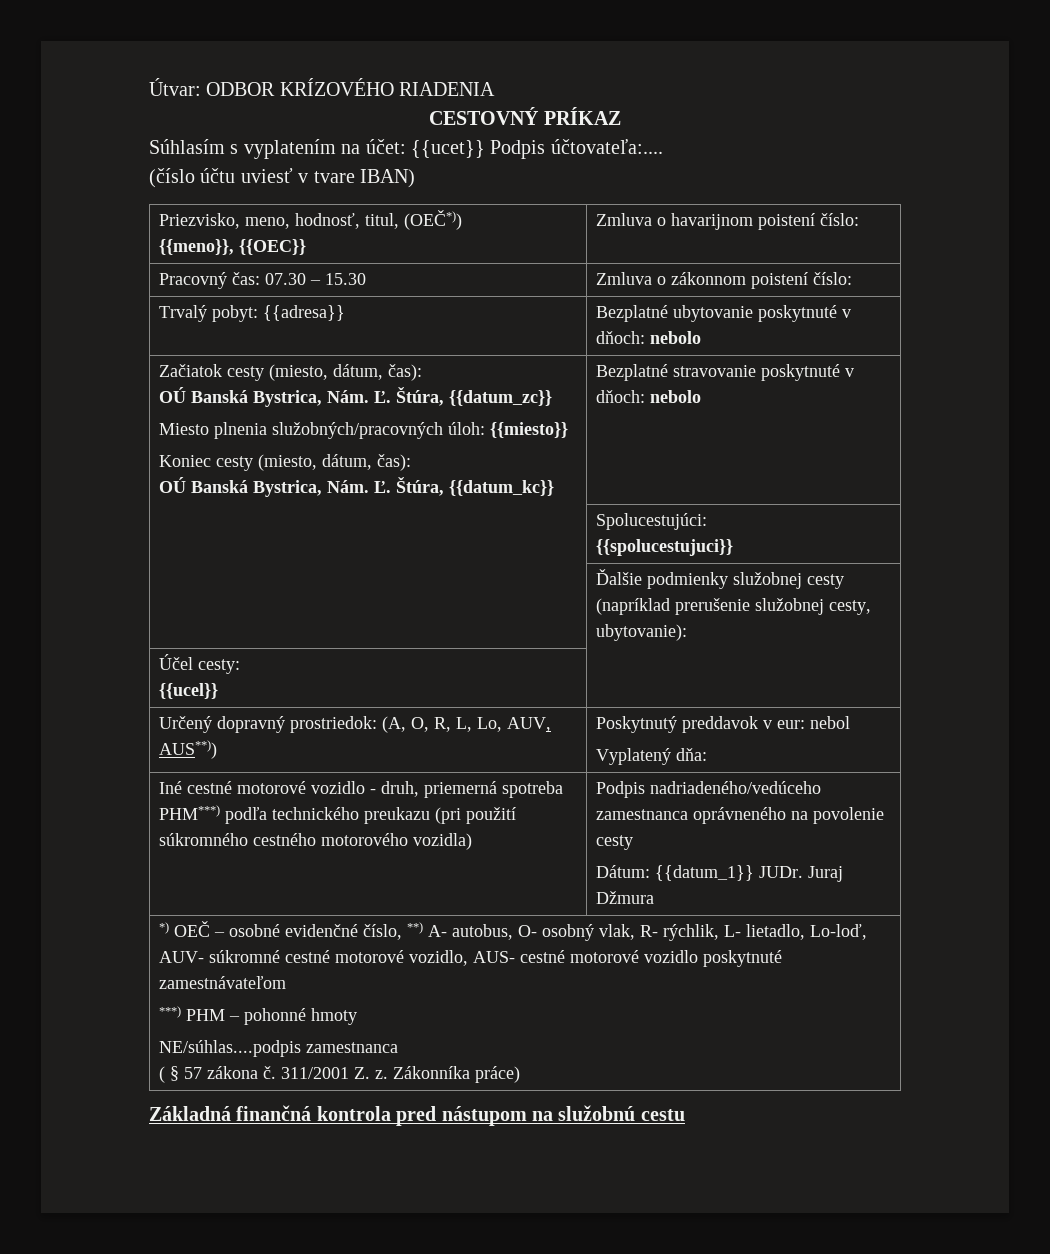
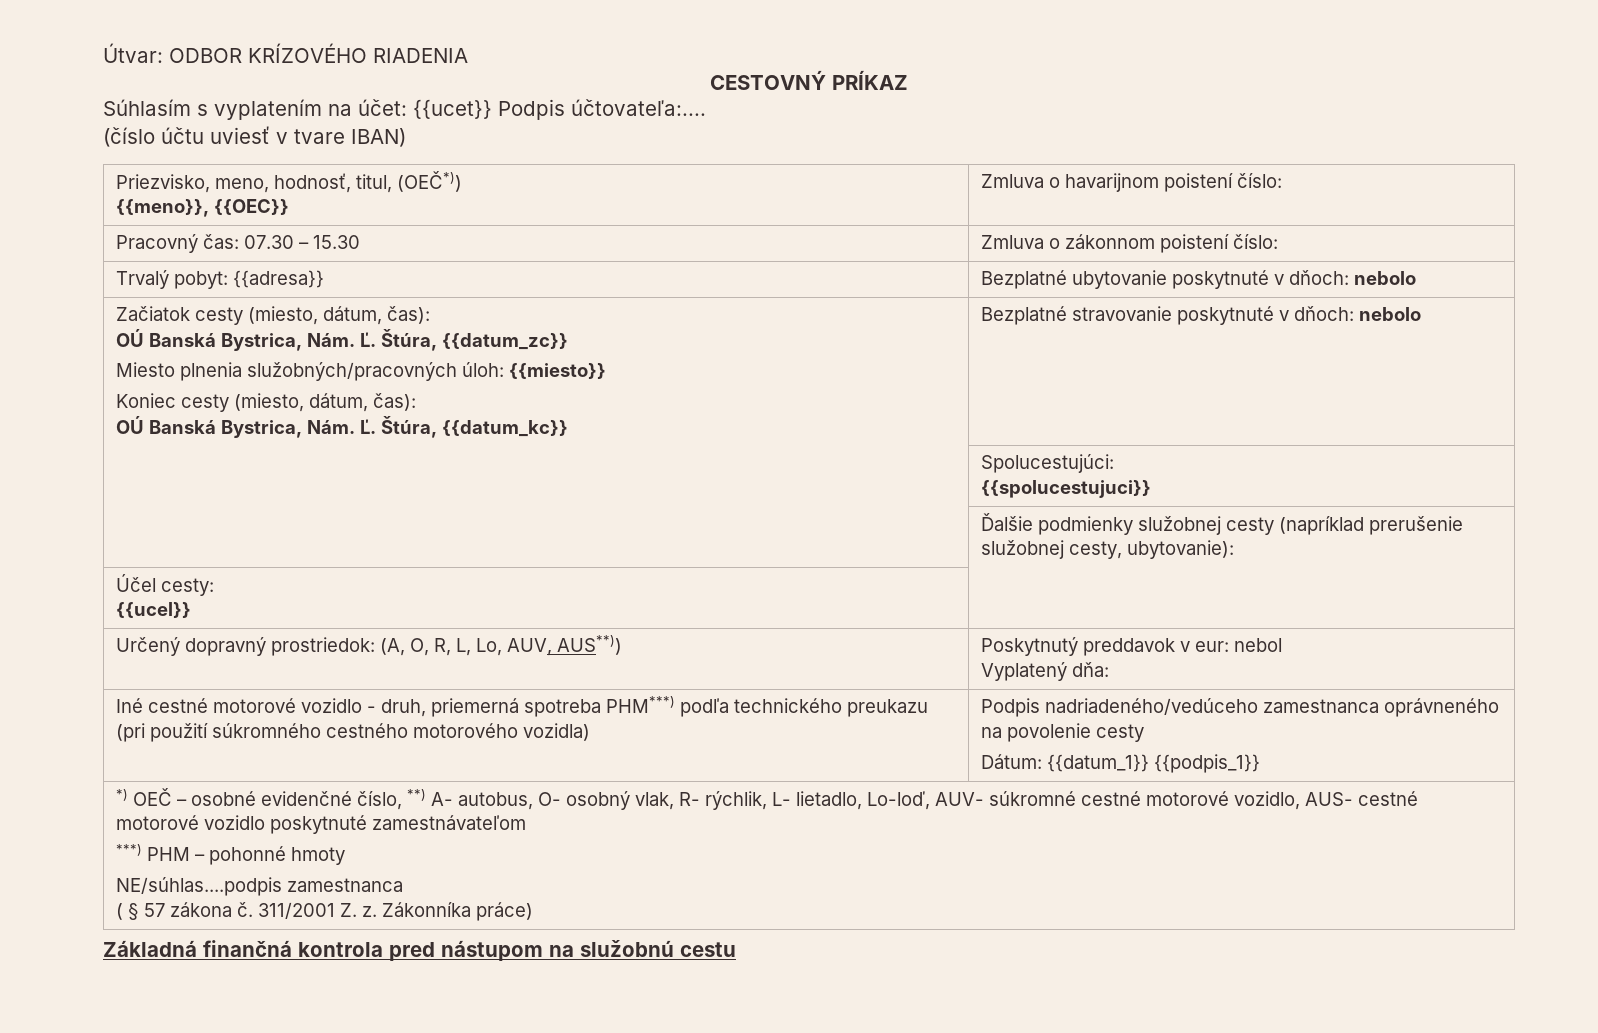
[758,866,843,882] [595,891,654,904] JUDr. Juraj Džmura -> [1153,754,1260,773] {{podpis_1}}

